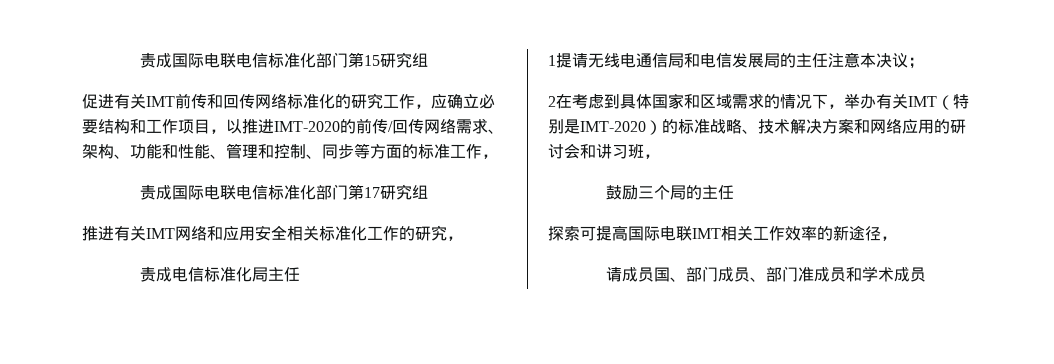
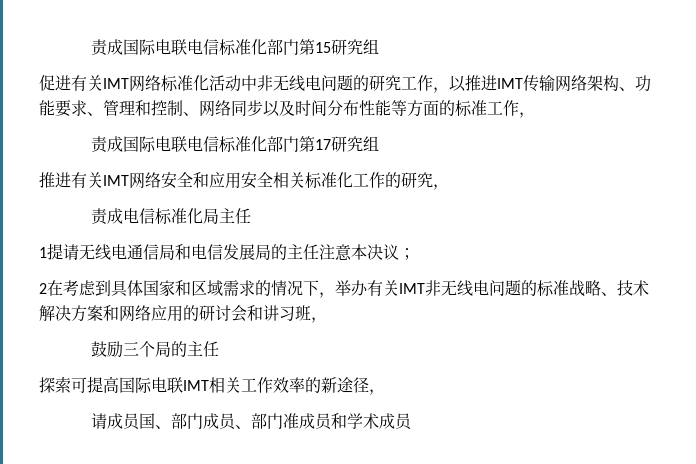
[175,93,495,109] [82,118,504,134] 前传和回传网络标准化的研究工作，应确立必要结构和工作项目，以推进IMT-2020的前传/回传网络需求、 -> [129,75,587,93] 网络标准化活动中非无线电问题的研究工作，以推进IMT传输网络
[162,144,210,159] 和性能 -> [55,100,87,117] 要求
[322,144,354,159] 同步 -> [199,100,391,117] 网络同步以及时间分布性能
(207, 233) none -> [161,172,193,189] 安全
[937,94,969,110] [548,119,662,135] （特别是IMT-2020） -> [425,280,521,296] 非无线电问题

